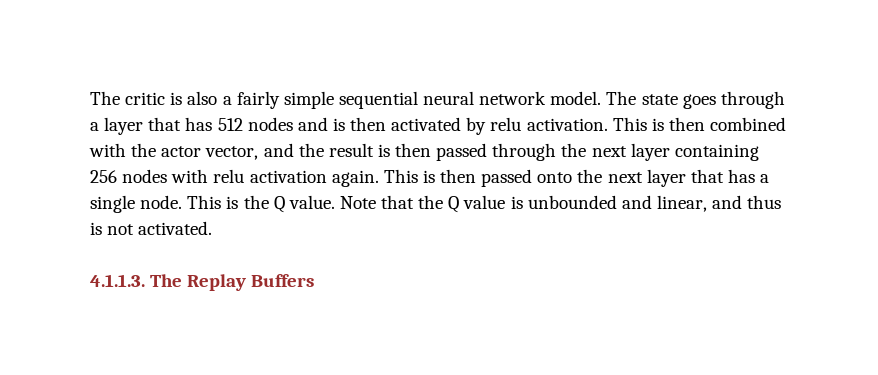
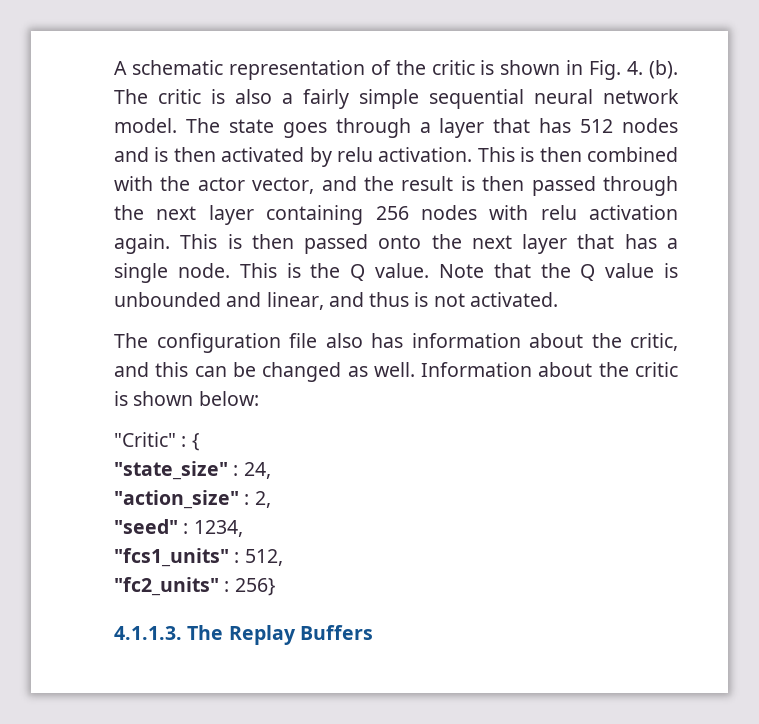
(90, 98) none -> [114,60,679,80] A schematic representation of the critic is shown in Fig. 4. (b).
(213, 228) none -> [114,333,678,353] [114,362,678,382] [114,391,259,406] [114,432,199,451] [114,461,271,480] [114,490,271,509] [114,519,243,537] [114,548,283,567] [114,577,275,596] // The configuration file also has information about the critic, and this can be changed as well. Information about the critic is shown below: // "Critic" : { // "state_size" : 24, // "action_size" : 2, // "seed" : 1234, // "fcs1_units" : 512, // "fc2_units" : 256}

